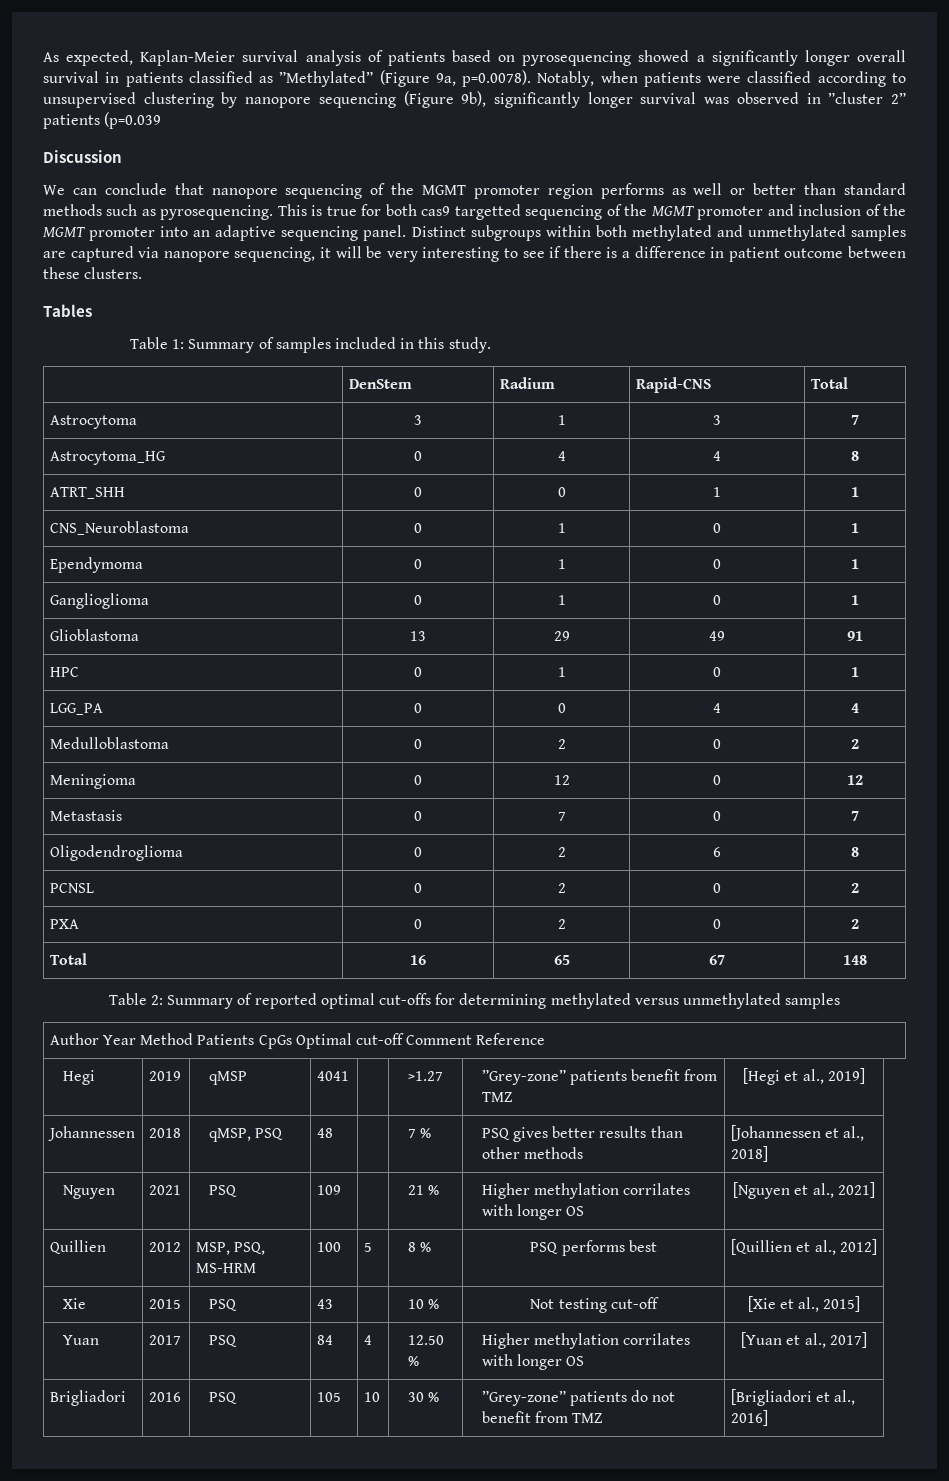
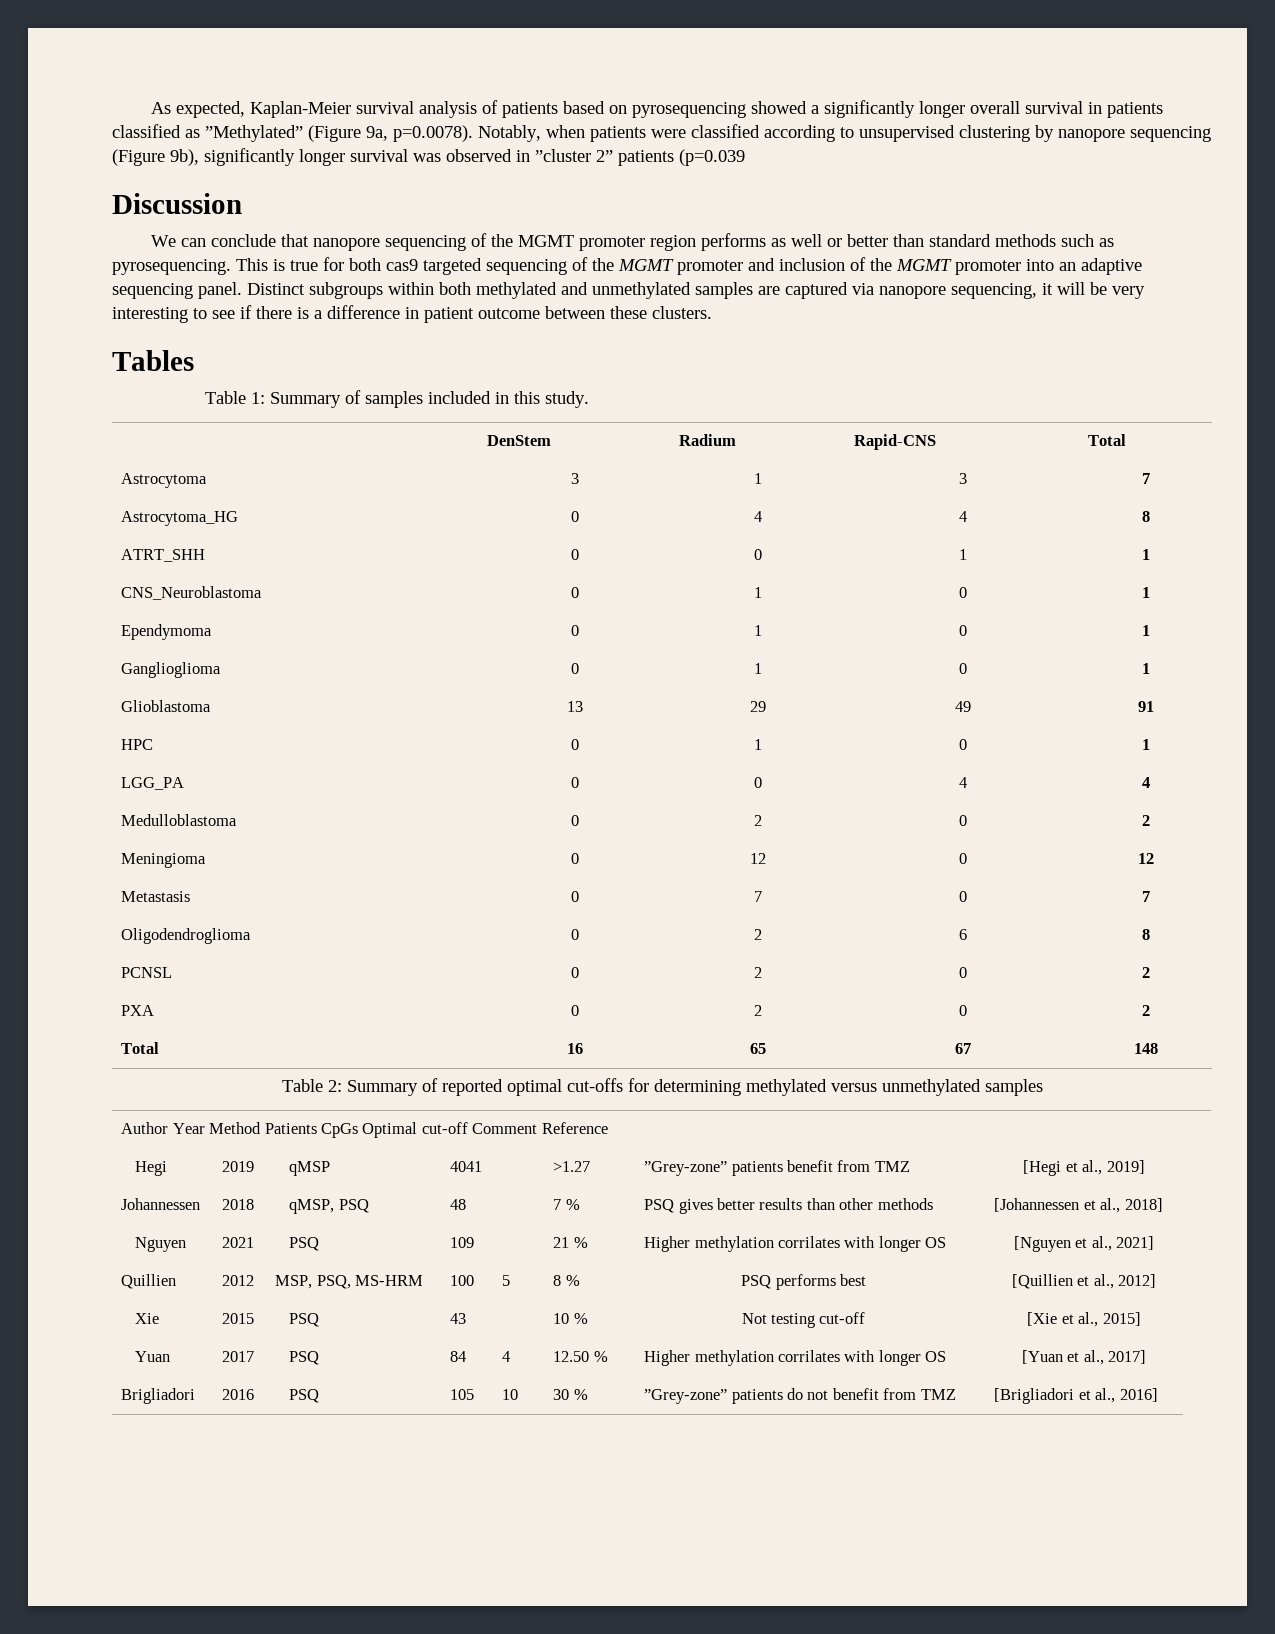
[454,204,521,220] targetted -> [423,258,482,275] targeted

